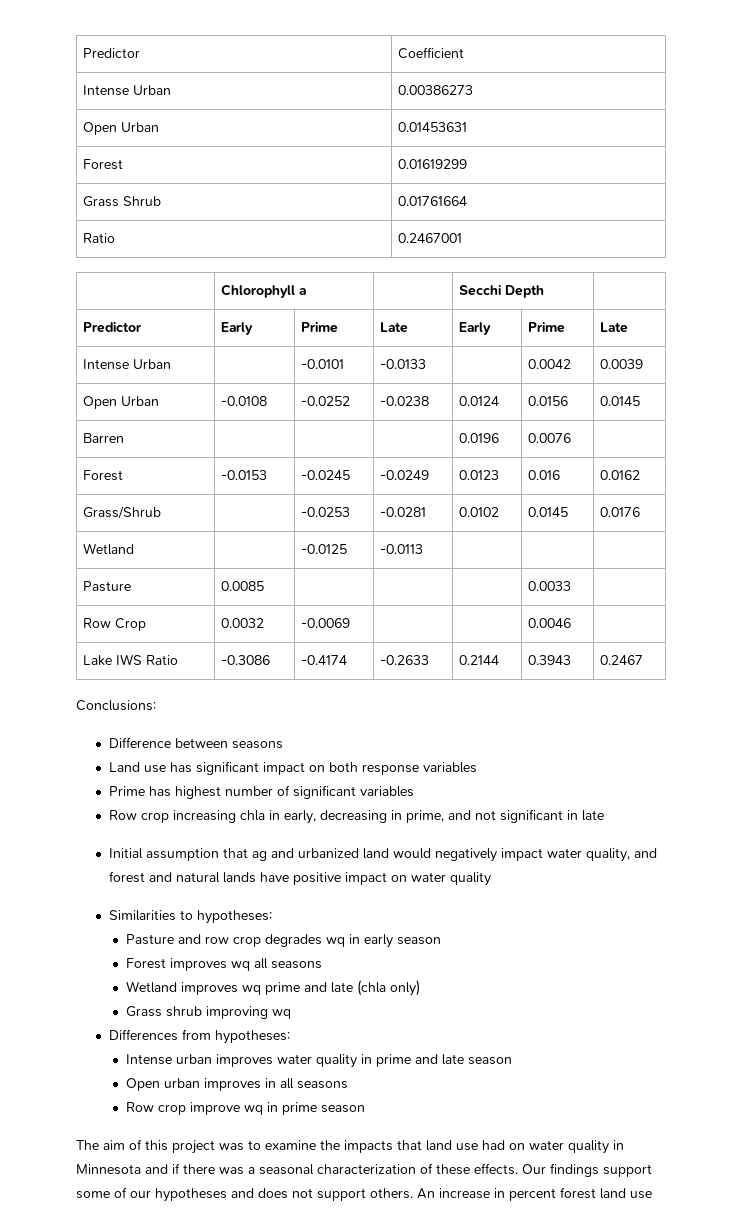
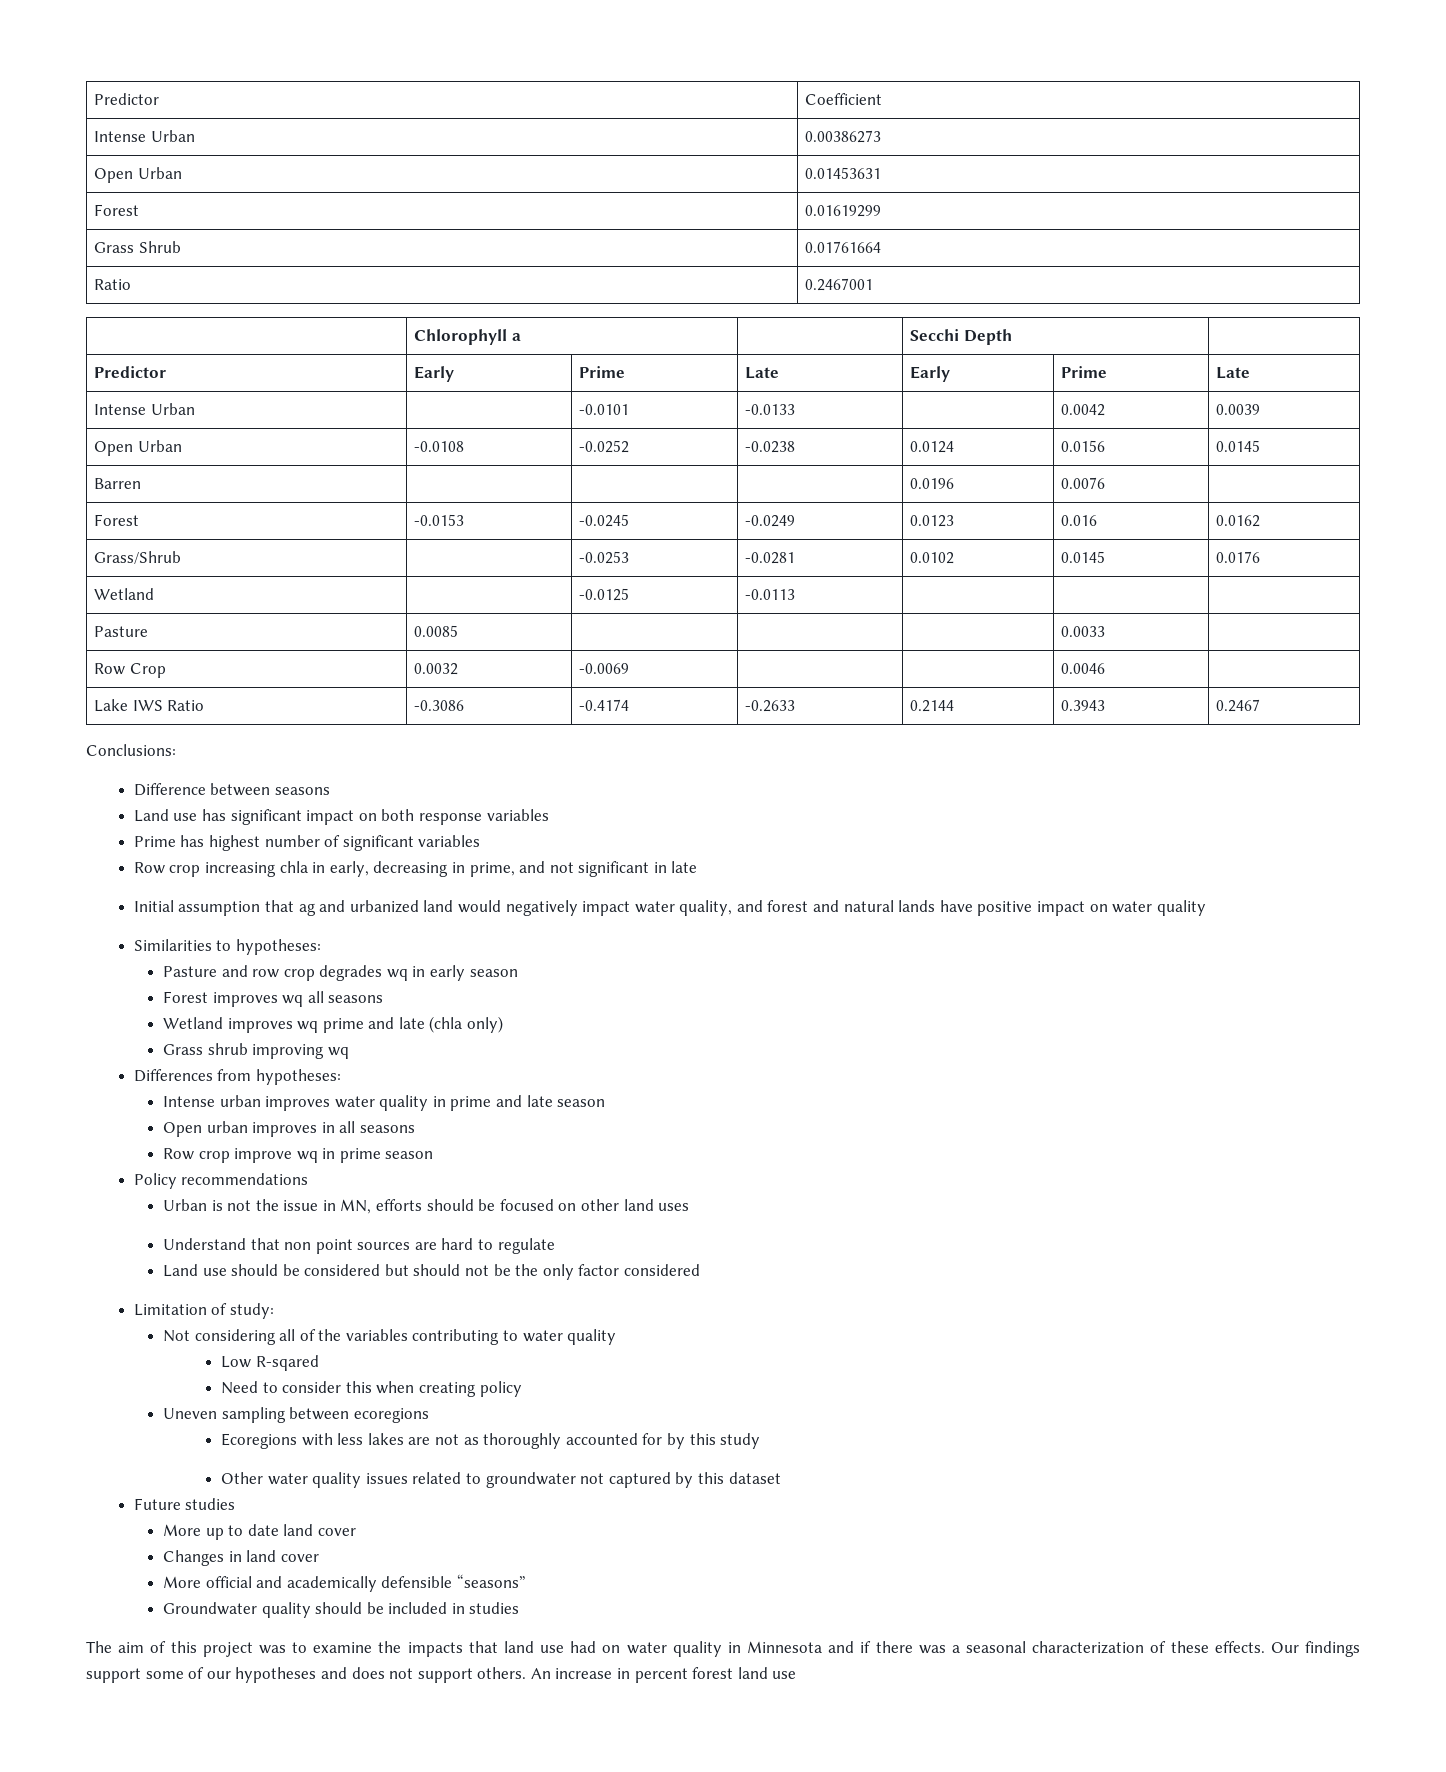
(365, 1109) none -> [133,1173,309,1189] [162,1199,690,1214] [162,1238,555,1254] [162,1264,700,1280] [133,1303,274,1319] [162,1329,617,1345] [221,1355,319,1371] [221,1381,522,1397] [162,1407,429,1423] [221,1433,761,1449] [221,1472,781,1488] [133,1498,236,1510] [162,1524,356,1540] [162,1550,319,1566] [162,1574,526,1592] [162,1602,520,1618] // Policy recommendations // Urban is not the issue in MN, efforts should be focused on other land uses // Understand that non point sources are hard to regulate // Land use should be considered but should not be the only factor considered // Limitation of study: // Not considering all of the variables contributing to water quality // Low R-sqared // Need to consider this when creating policy // Uneven sampling between ecoregions // Ecoregions with less lakes are not as thoroughly accounted for by this study // Other water quality issues related to groundwater not captured by this dataset // Future studies // More up to date land cover // Changes in land cover // More official and academically defensible “seasons” // Groundwater quality should be included in studies

